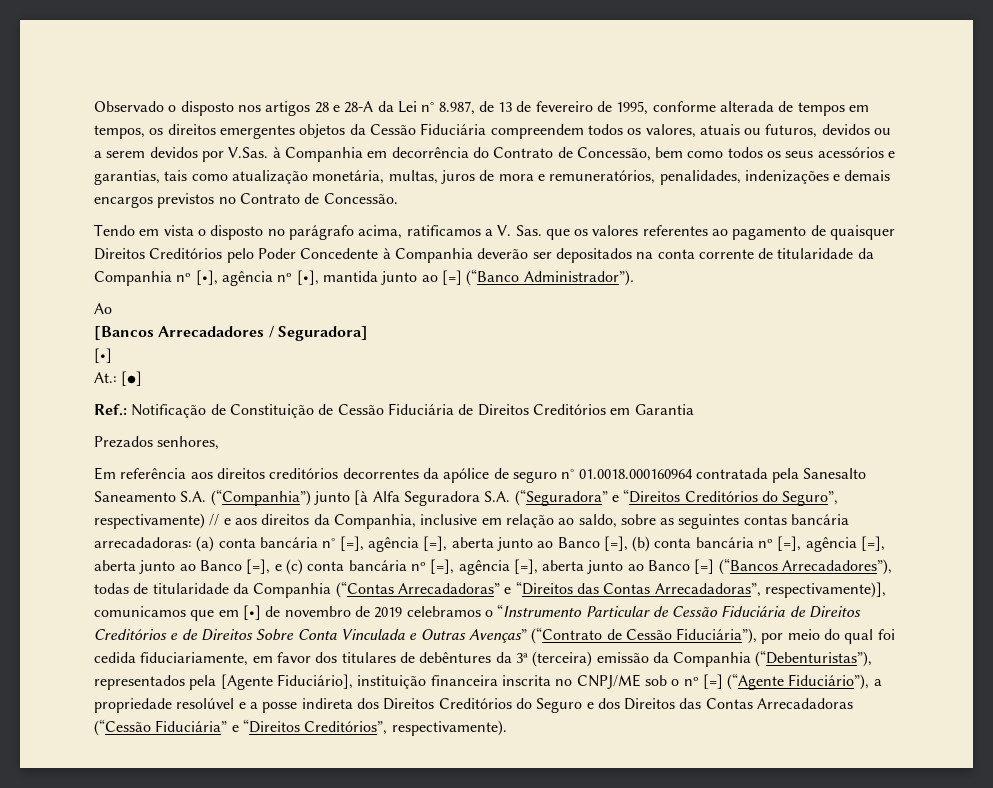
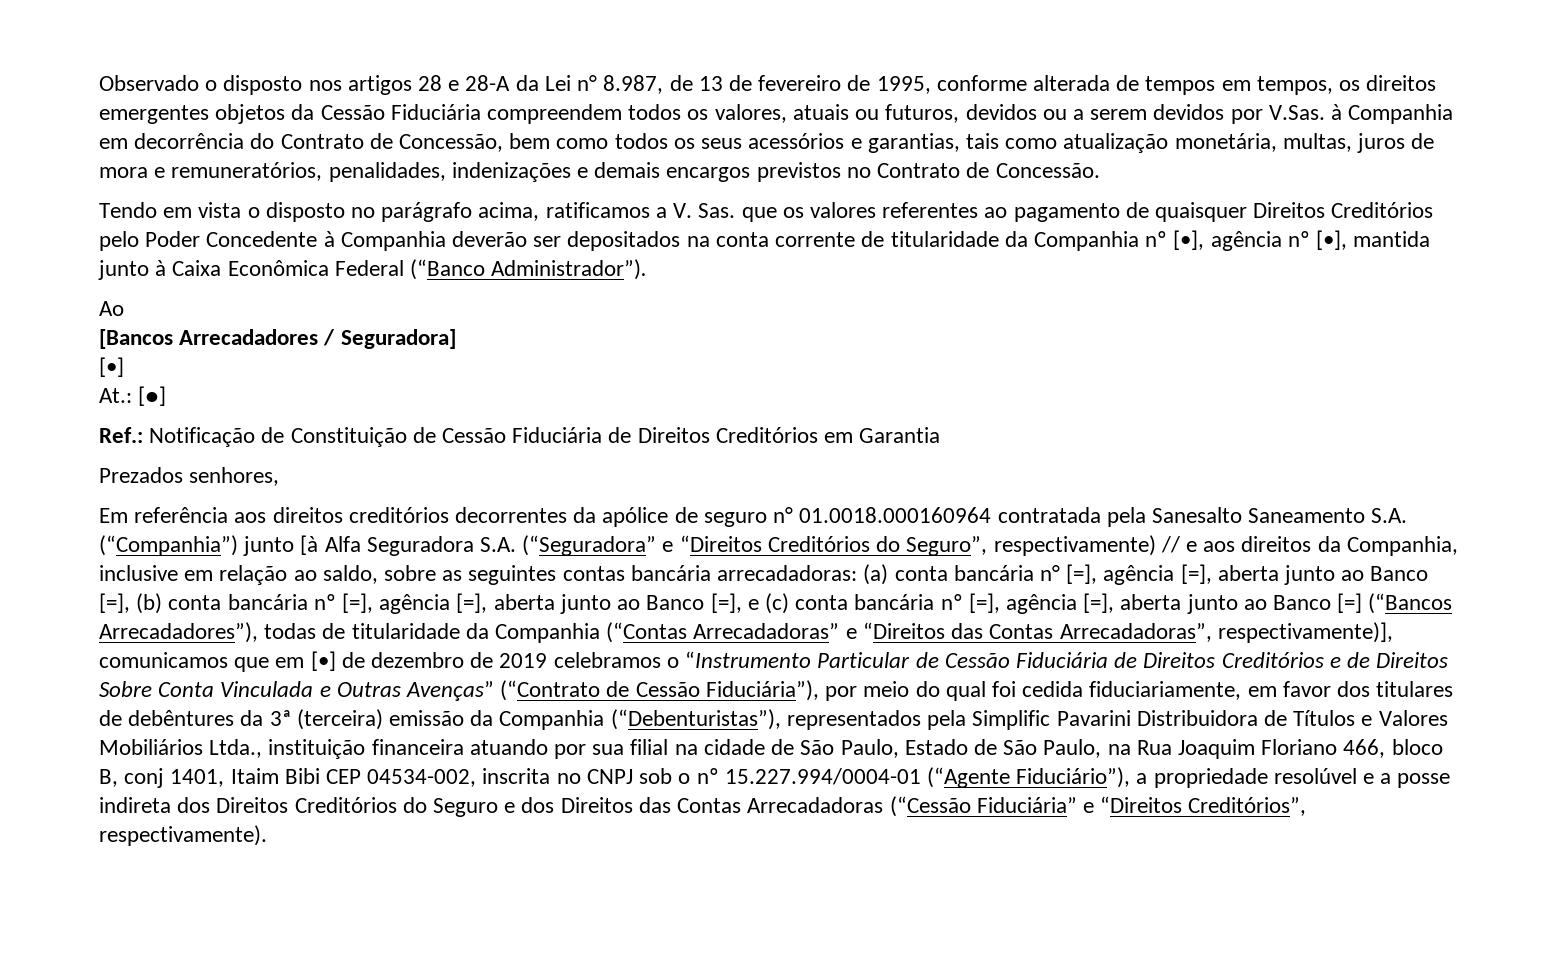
[421,270,462,285] ao [=] -> [155,260,404,276] à Caixa Econômica Federal
[284,606,351,617] novembro -> [371,652,465,668] dezembro
[220,674,498,690] [Agente Fiduciário], instituição financeira -> [972,710,1448,730] [99,739,1443,759] [99,768,477,788] Simplific Pavarini Distribuidora de Títulos e Valores Mobiliários Ltda., instituição financeira atuando por sua filial na cidade de São Paulo, Estado de São Paulo, na Rua Joaquim Floriano 466, bloco B, conj 1401, Itaim Bibi CEP 04534-002,
[576,674,641,689] CNPJ/ME -> [586,769,633,784] CNPJ
[702,674,723,689] [=] -> [724,768,921,785] 15.227.994/0004-01

